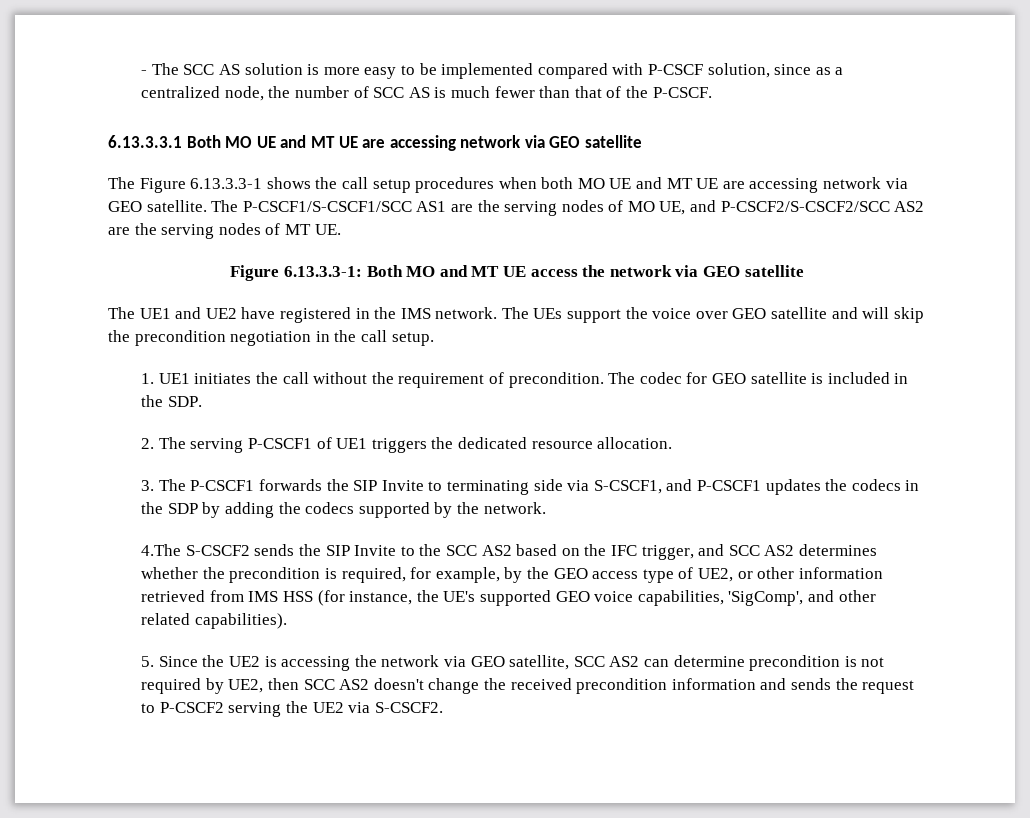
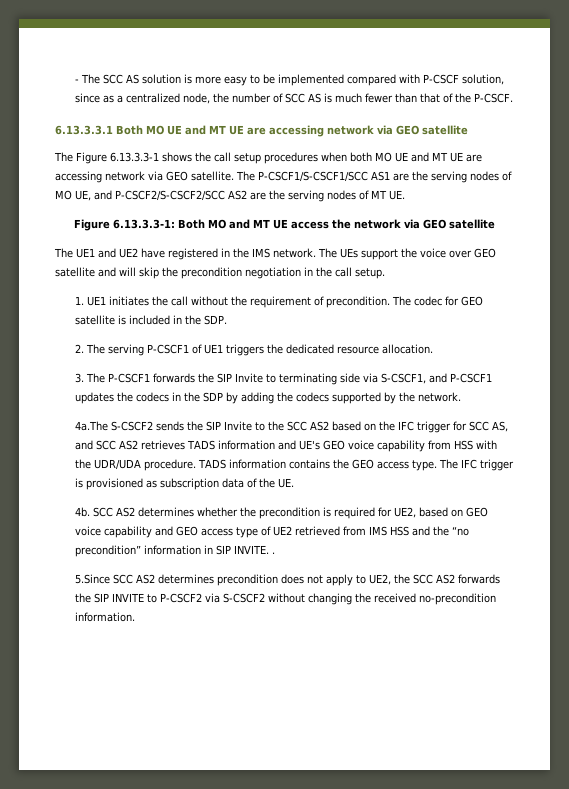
[141,544,182,556] 4.The -> [74,421,108,431] 4a.The
[641,544,725,560] trigger, and -> [416,421,508,433] [74,440,497,452] [74,459,514,471] [74,478,294,490] [74,507,90,517] trigger for SCC AS, and SCC AS2 retrieves TADS information and UE's GEO voice capability from HSS with the UDR/UDA procedure. TADS information contains the GEO access type. The IFC trigger is provisioned as subscription data of the UE. // 4b.
[341,567,883,583] [141,590,876,606] [141,613,287,629] [141,655,885,671] [141,678,915,694] [141,701,443,717] required, for example, by the GEO access type of UE2, or other information retrieved from IMS HSS (for instance, the UE's supported GEO voice capabilities, 'SigComp', and other related capabilities). // 5. Since the UE2 is accessing the network via GEO satellite, SCC AS2 can determine precondition is not required by UE2, then SCC AS2 doesn't change the received precondition information and sends the request to P-CSCF2 serving the UE2 via S-CSCF2. -> [333,507,488,519] [74,526,469,538] [74,545,275,557] [74,574,500,586] [74,593,496,605] [74,612,135,622] required for UE2, based on GEO voice capability and GEO access type of UE2 retrieved from IMS HSS and the “no precondition” information in SIP INVITE. . // 5.Since SCC AS2 determines precondition does not apply to UE2, the SCC AS2 forwards the SIP INVITE to P-CSCF2 via S-CSCF2 without changing the received no-precondition information.

